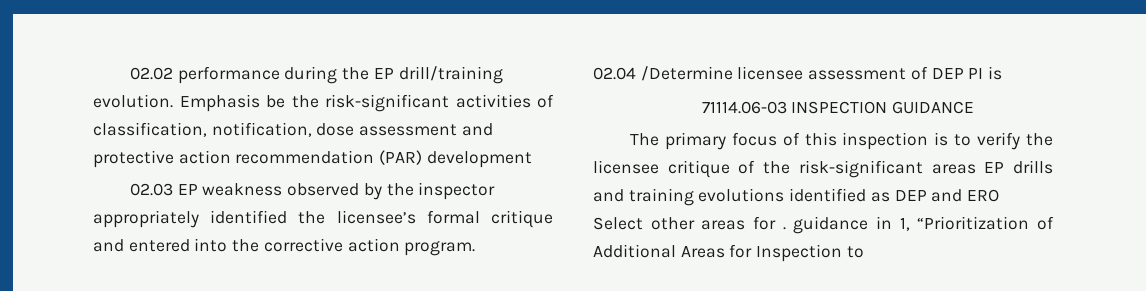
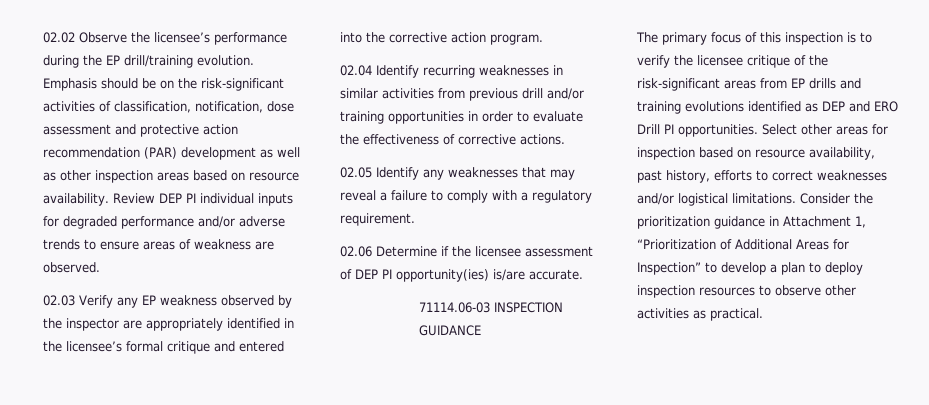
(173, 73) none -> [79,32,210,43] Observe the licensee’s
[266,95,285,108] be -> [101,78,174,89] should be on
(532, 159) none -> [260,147,300,158] [43,170,299,183] [43,193,293,206] [43,216,285,229] [43,239,274,250] [43,262,100,273] as well as other inspection areas based on resource availability. Review DEP PI individual inputs for degraded performance and/or adverse trends to ensure areas of weakness are observed.
(173, 189) none -> [79,295,138,308] Verify any
(496, 191) none -> [123,320,142,329] are
(288, 217) none -> [284,318,294,328] in
[640,66,733,81] /Determine -> [376,65,563,78] [340,88,584,101] [340,111,583,124] [340,134,565,145] [340,167,575,180] [340,190,592,203] [340,213,415,226] [340,246,471,257] Identify recurring weaknesses in similar activities from previous drill and/or training opportunities in order to evaluate the effectiveness of corrective actions. // 02.05 Identify any weaknesses that may reveal a failure to comply with a regulatory requirement. // 02.06 Determine if the
[988,66,1003,80] is -> [396,269,583,282] opportunity(ies) is/are accurate.
(976, 169) none -> [760,78,787,89] from
(1000, 195) none -> [637,124,758,137] Drill PI opportunities.
[782,227,786,230] . -> [637,147,875,160] [637,170,887,183] [637,193,873,206] [637,216,710,229] inspection based on resource availability, past history, efforts to correct weaknesses and/or logistical limitations. Consider the prioritization
(892, 222) none -> [783,216,851,227] Attachment
[756,244,864,262] Inspection to -> [637,262,863,275] [637,285,856,298] [637,308,763,321] Inspection” to develop a plan to deploy inspection resources to observe other activities as practical.

